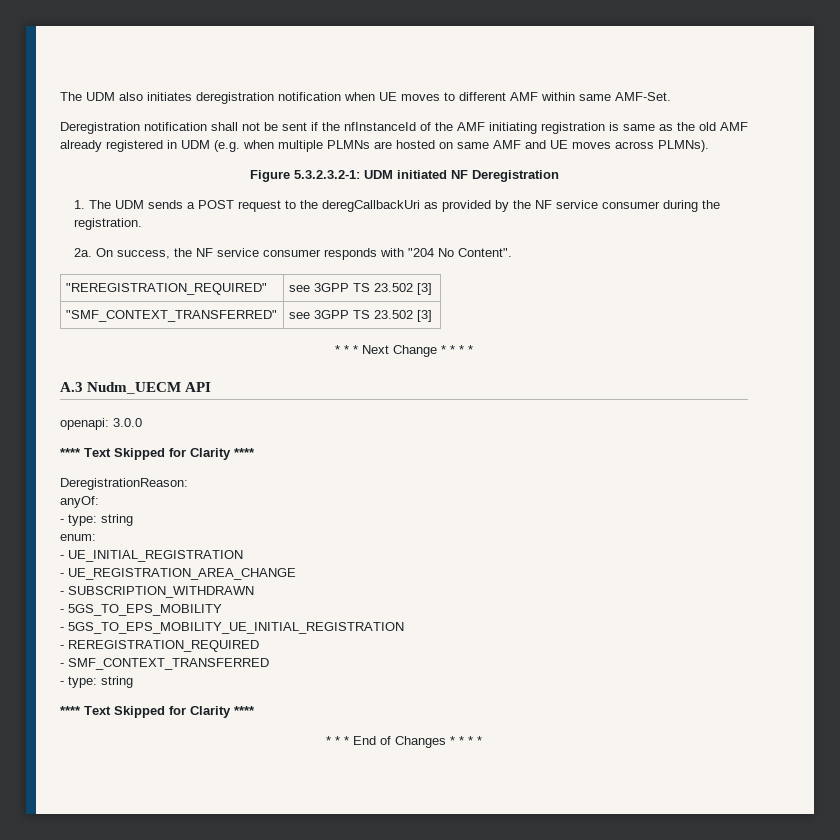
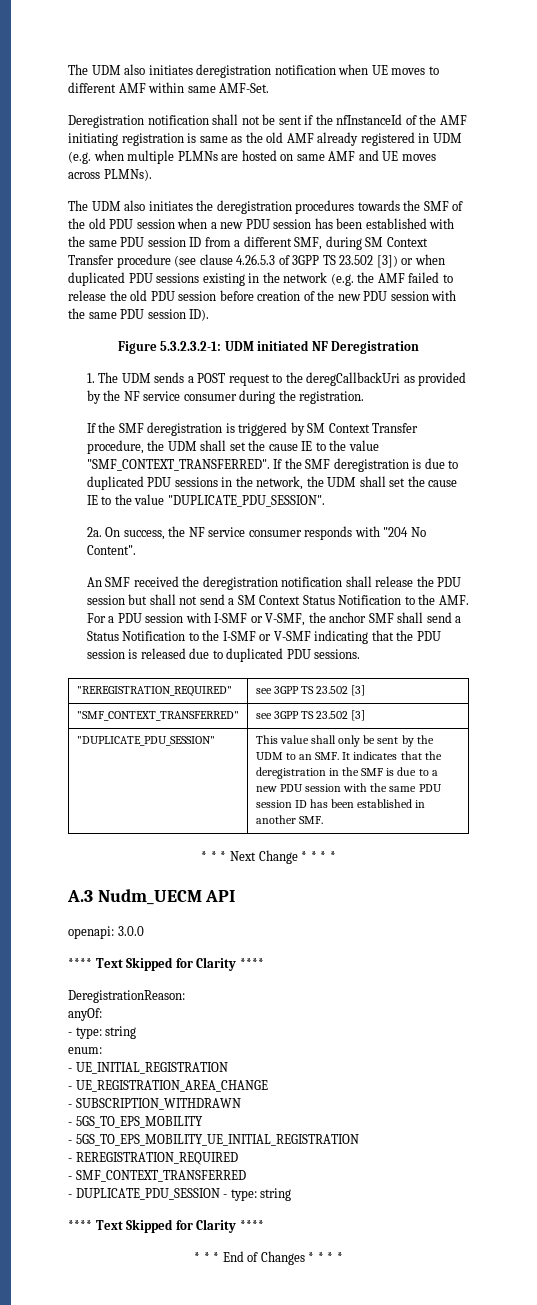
(709, 146) none -> [68,200,464,214] [68,218,455,229] [68,236,428,250] [68,254,445,268] [68,272,453,286] [68,290,457,301] [68,308,210,321] // The UDM also initiates the deregistration procedures towards the SMF of the old PDU session when a new PDU session has been established with the same PDU session ID from a different SMF, during SM Context Transfer procedure (see clause 4.26.5.3 of 3GPP TS 23.502 [3]) or when duplicated PDU sessions existing in the network (e.g. the AMF failed to release the old PDU session before creation of the new PDU session with the same PDU session ID).
(143, 224) none -> [86,422,419,436] [86,440,379,454] [86,458,459,472] [86,476,458,490] [86,494,325,507] // If the SMF deregistration is triggered by SM Context Transfer procedure, the UDM shall set the cause IE to the value "SMF_CONTEXT_TRANSFERRED". If the SMF deregistration is due to duplicated PDU sessions in the network, the UDM shall set the cause IE to the value "DUPLICATE_PDU_SESSION".
(513, 252) none -> [86,576,462,590] [86,594,469,605] [86,612,462,626] [86,630,441,644] [86,648,361,662] // An SMF received the deregistration notification shall release the PDU session but shall not send a SM Context Status Notification to the AMF. For a PDU session with I-SMF or V-SMF, the anchor SMF shall send a Status Notification to the I-SMF or V-SMF indicating that the PDU session is released due to duplicated PDU sessions.
(432, 316) none -> [76,736,215,746] [255,735,434,747] [255,751,442,760] [255,767,438,779] [255,783,442,792] [255,799,426,808] [255,815,324,824] // "DUPLICATE_PDU_SESSION" | This value shall only be sent by the UDM to an SMF. It indicates that the deregistration in the SMF is due to a new PDU session with the same PDU session ID has been established in another SMF.
(64, 683) none -> [75,1188,228,1200] DUPLICATE_PDU_SESSION -

